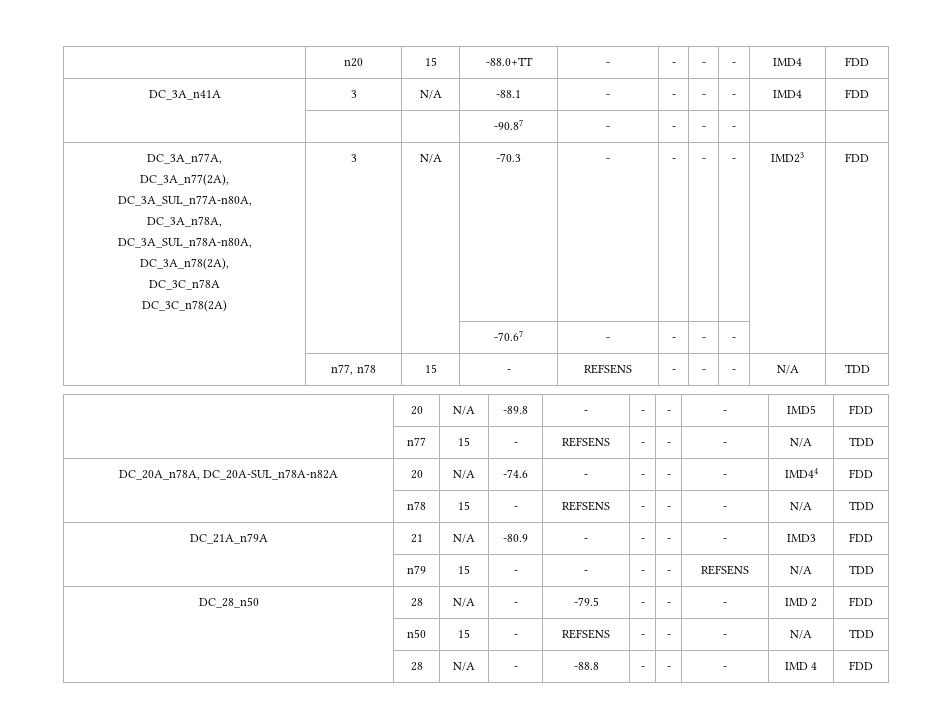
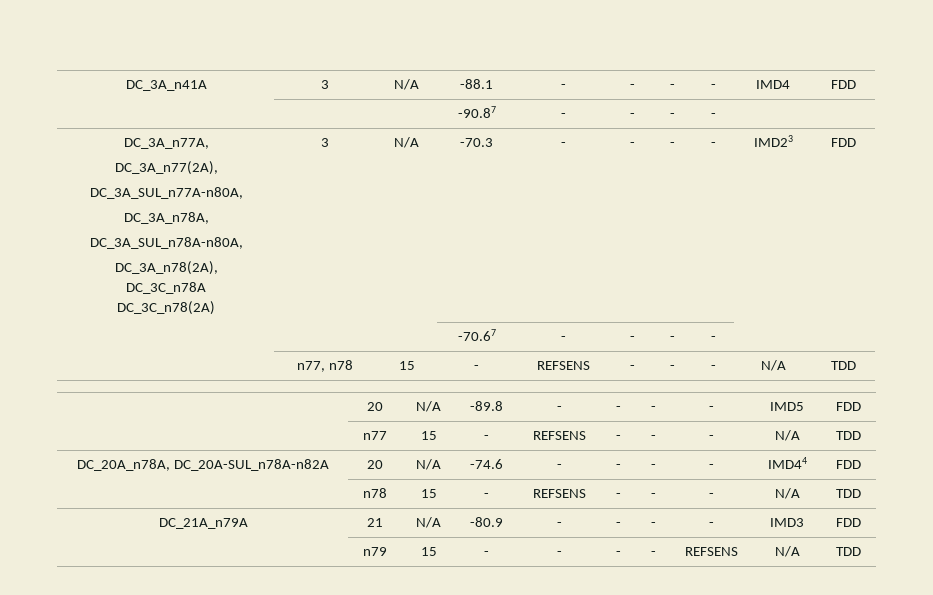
[344,58,363,67] [424,57,437,66] [485,57,533,66] [605,62,610,66] [671,62,676,66] [701,62,706,66] [732,62,736,66] [772,58,802,66] [844,57,869,66] | n20 | 15 | -88.0+TT | - | - | - | - | IMD4 | FDD // -> (125, 85) none
[198,597,259,608] [410,598,423,607] [453,598,475,607] [513,602,518,606] [573,597,599,606] [640,602,645,606] [666,602,671,606] [722,602,727,606] [784,598,818,607] [848,597,873,606] [407,629,426,638] [458,629,470,638] [513,634,518,638] [562,629,610,639] [640,634,645,638] [666,634,671,638] [722,634,727,638] [789,630,812,639] [848,629,874,638] [410,662,423,671] [453,662,475,671] [513,666,518,670] [573,662,599,670] [640,666,645,670] [666,666,671,670] [722,666,727,670] [784,662,818,670] [848,661,873,670] // DC_28_n50 | 28 | N/A | - | -79.5 | - | - | - | IMD 2 | FDD // | n50 | 15 | - | REFSENS | - | - | - | N/A | TDD // | 28 | N/A | - | -88.8 | - | - | - | IMD 4 | FDD -> (861, 551) none

